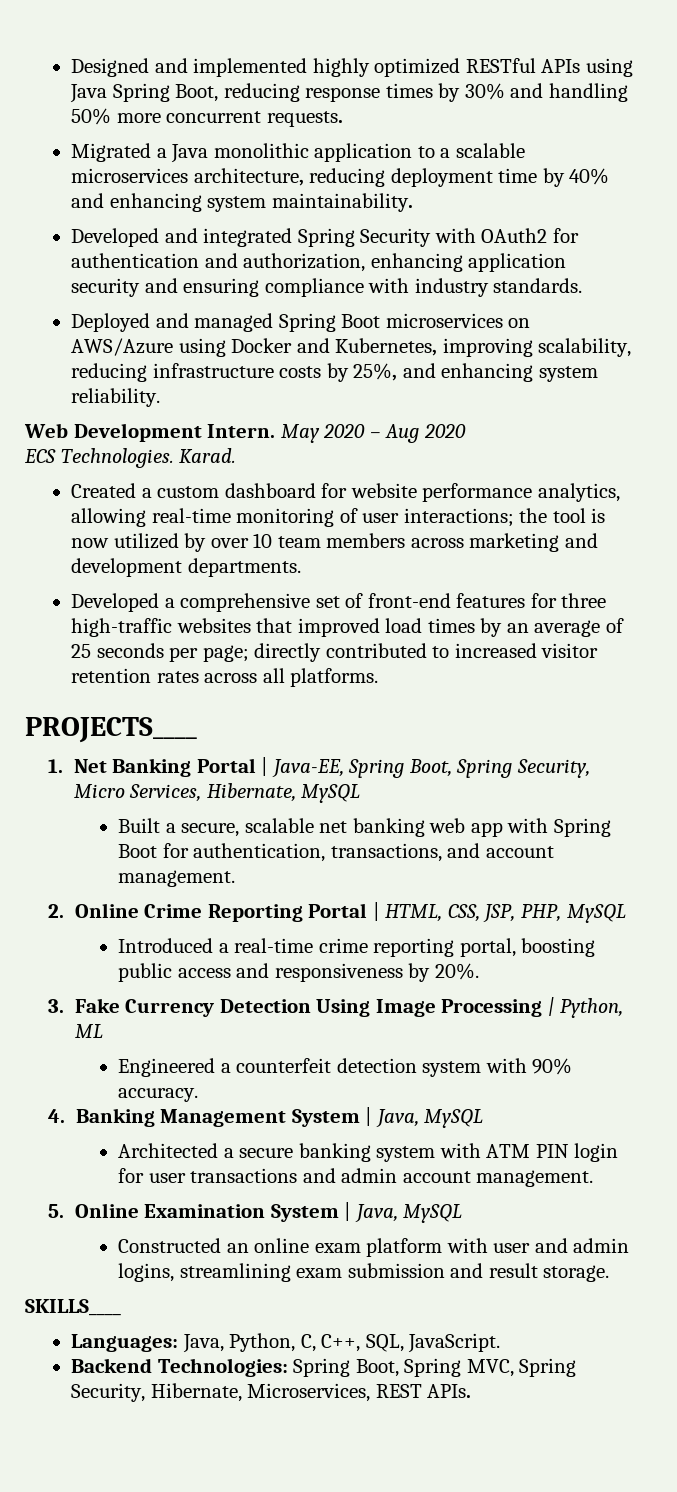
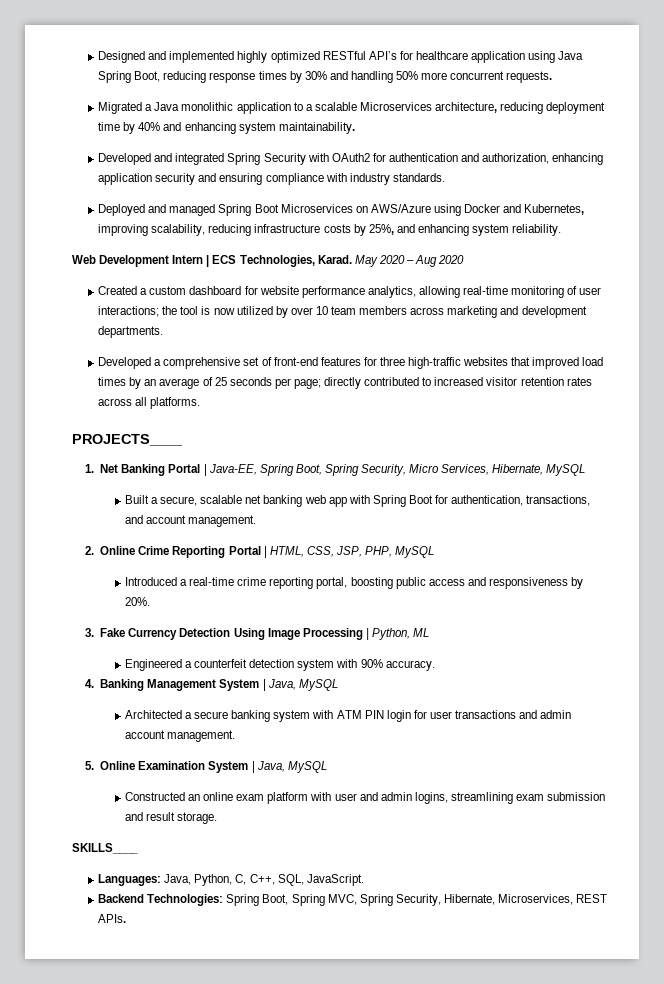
[541,59,581,73] APIs -> [368,51,526,63] API’s for healthcare application
[71,168,189,183] microservices -> [359,102,432,111] Microservices
[385,313,503,328] microservices -> [280,204,353,213] Microservices
[207,424,276,438] Intern. -> [172,255,352,267] Intern | ECS Technologies, Karad.
[24,448,237,468] // ECS Technologies. Karad. -> (465, 259) none

